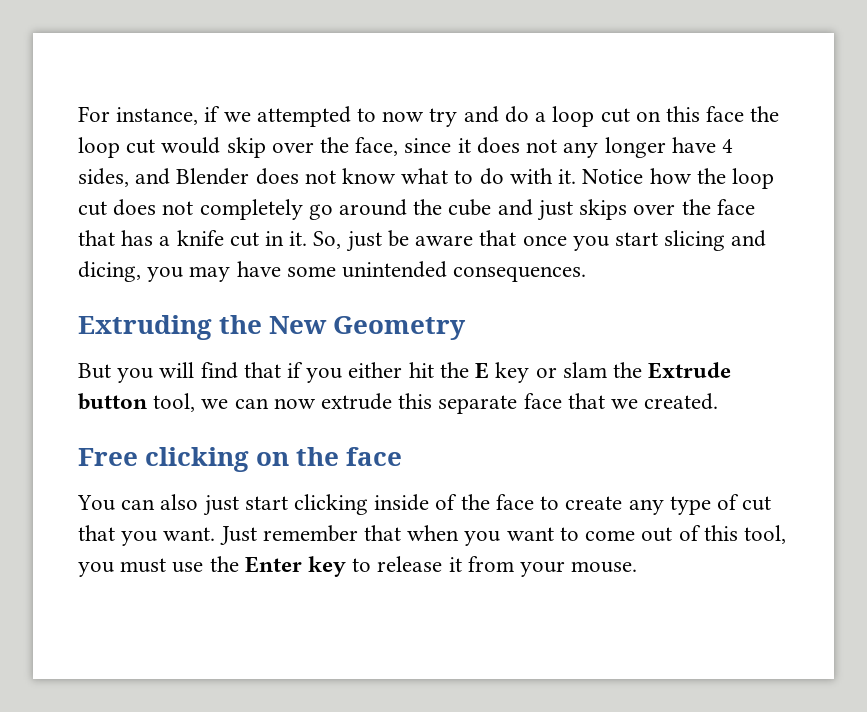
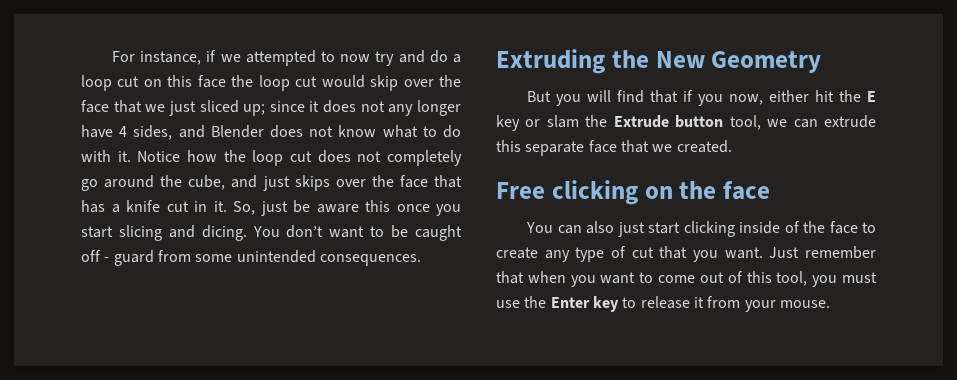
[355,137,399,156] face, -> [81,100,266,116] face that we just sliced up;
[448,199,492,216] cube -> [188,175,226,190] cube,
[479,230,517,246] that -> [365,200,390,212] this
[78,261,281,282] dicing, you may have -> [201,225,463,241] [81,250,191,266] dicing. You don’t want to be caught off - guard from
(343, 375) none -> [729,94,764,105] now,
[273,398,316,409] now -> (818, 123) none

